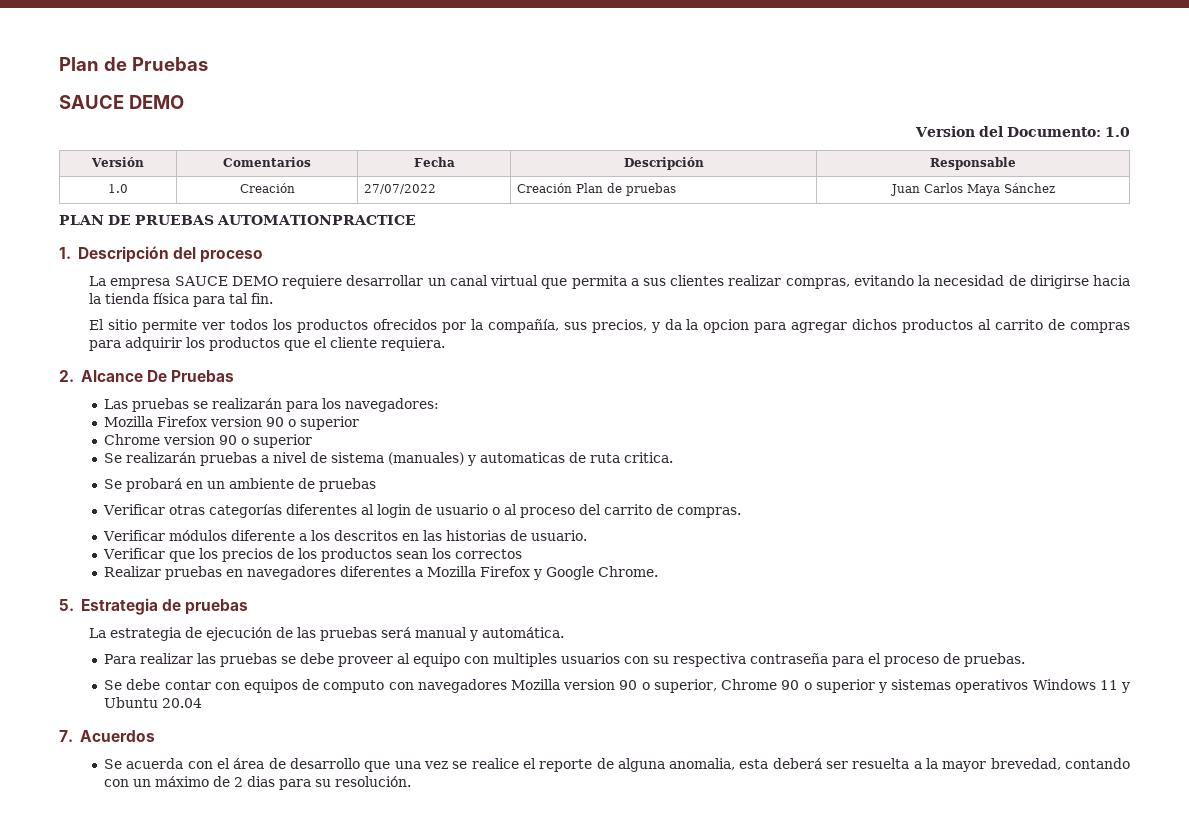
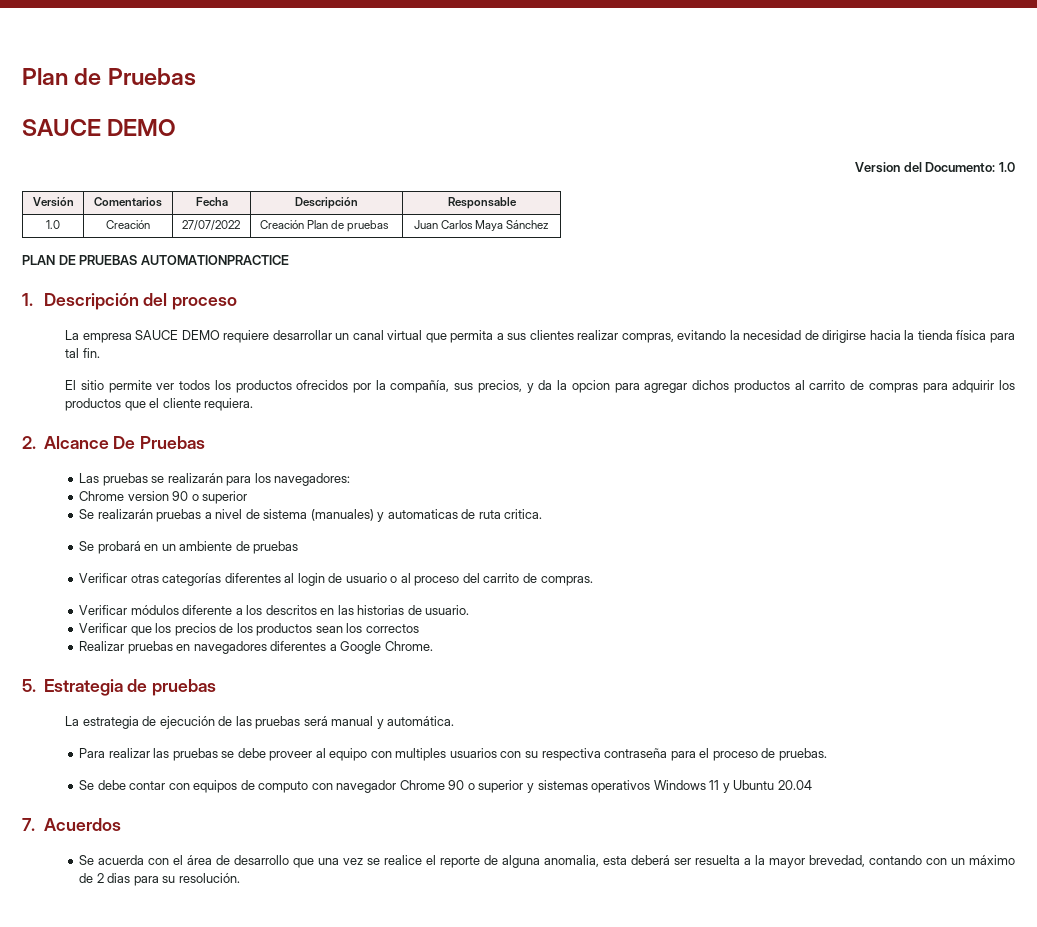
[104,416,360,430] // Mozilla Firefox version 90 o superior -> (351, 479) none
[427,566,543,580] Mozilla Firefox y -> (337, 647) none
[417,679,717,693] navegadores Mozilla version 90 o superior, -> [336,780,397,793] navegador

